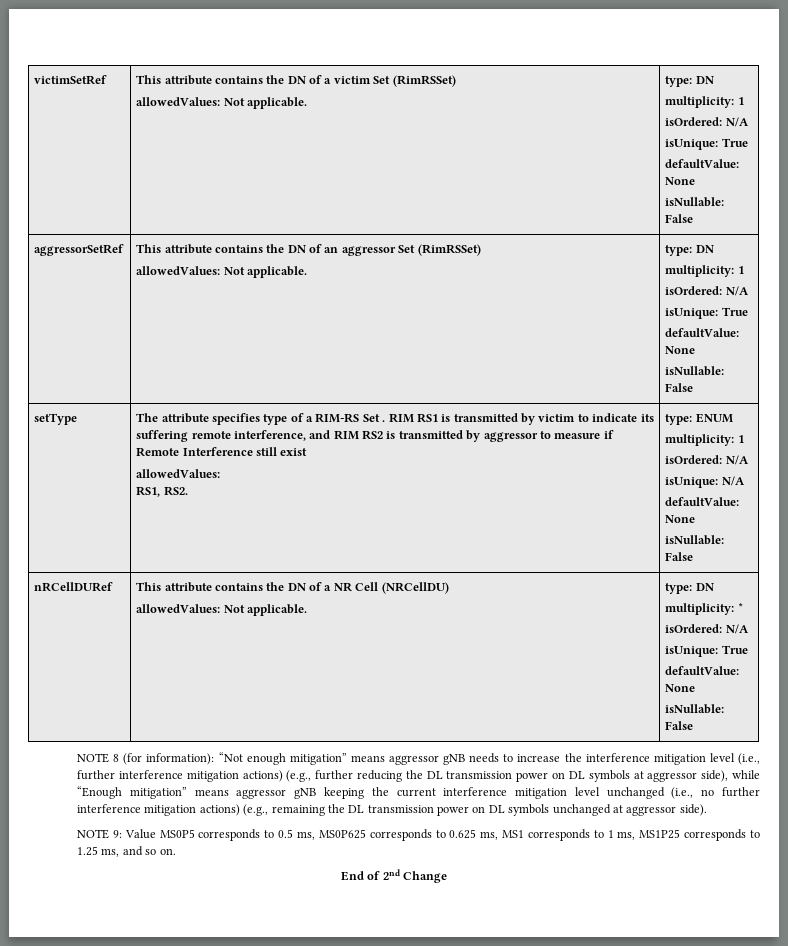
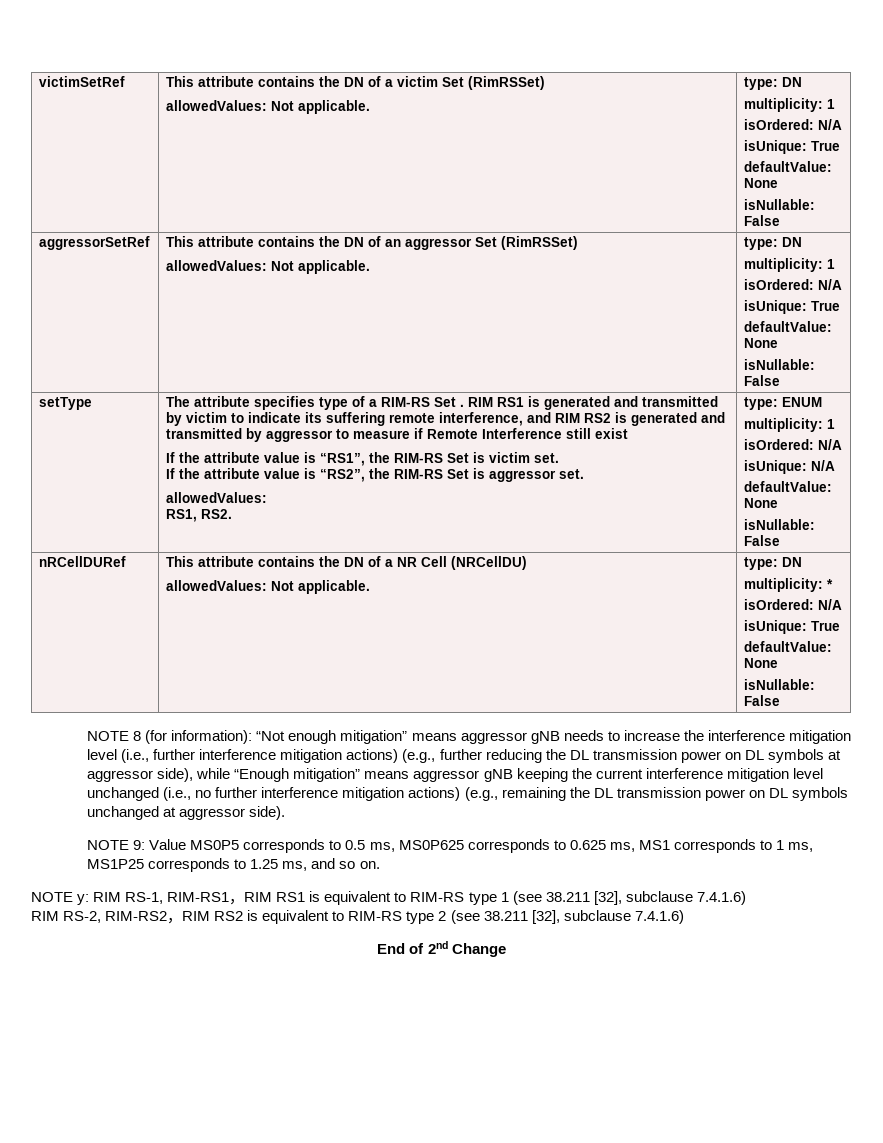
(451, 418) none -> [543,396,638,410] generated and
(396, 435) none -> [630,412,725,426] generated and
(308, 452) none -> [165,452,559,466] [165,468,584,482] // If the attribute value is “RS1”, the RIM-RS Set is victim set. // If the attribute value is “RS2”, the RIM-RS Set is aggressor set.
(176, 851) none -> [31,891,746,905] [31,910,684,924] // NOTE y: RIM RS-1, RIM-RS1，RIM RS1 is equivalent to RIM-RS type 1 (see 38.211 [32], subclause 7.4.1.6) // RIM RS-2, RIM-RS2，RIM RS2 is equivalent to RIM-RS type 2 (see 38.211 [32], subclause 7.4.1.6)

